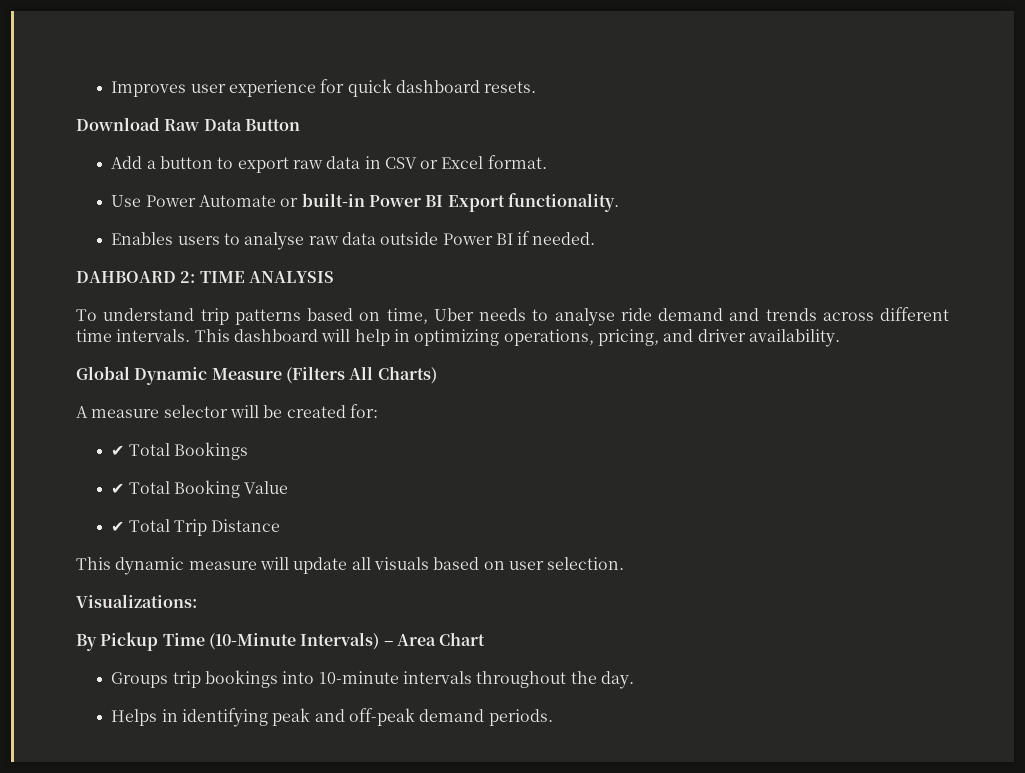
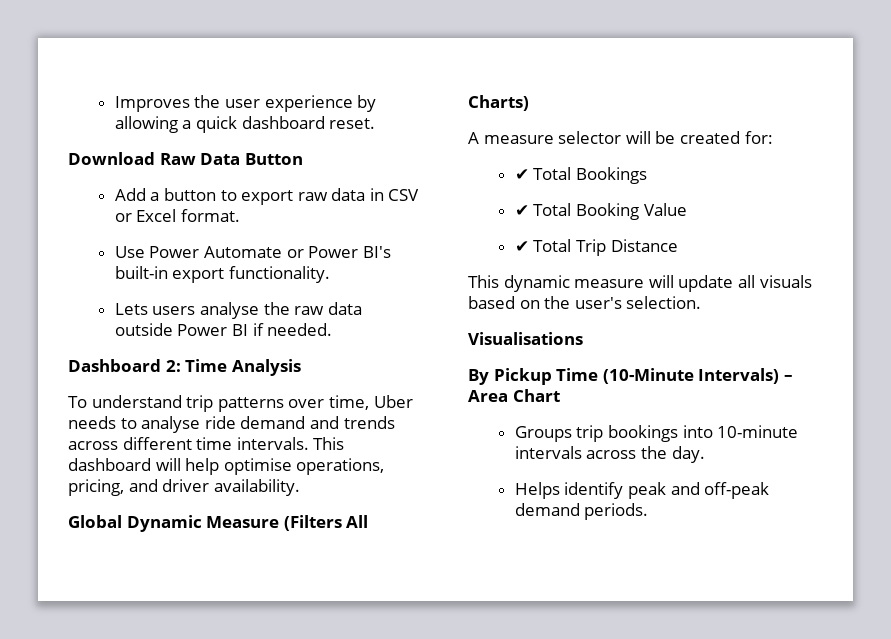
(187, 89) none -> [194,95,221,108] the
[320,79,345,93] for -> [357,95,377,112] [114,116,192,133] by allowing a
[484,81,537,93] resets. -> [329,118,376,129] reset.
[301,193,619,212] [111,232,305,250] built-in Power BI Export functionality. // Enables users to analyse -> [308,246,391,258] [114,266,330,283] [114,302,290,319] Power BI's built-in export functionality. // Lets users analyse the
[76,271,334,283] DAHBOARD 2: TIME ANALYSIS -> [68,359,301,376] Dashboard 2: Time Analysis
[307,308,381,321] based on -> [288,399,325,408] over
[393,329,500,346] in optimizing -> [223,458,292,475] optimise
[508,561,544,570] user -> [544,296,622,309] the user's
[76,594,197,608] Visualizations: -> [468,332,583,345] Visualisations
[476,671,567,688] throughout -> [586,450,637,459] across
[161,708,268,727] in identifying -> [564,482,624,499] identify

